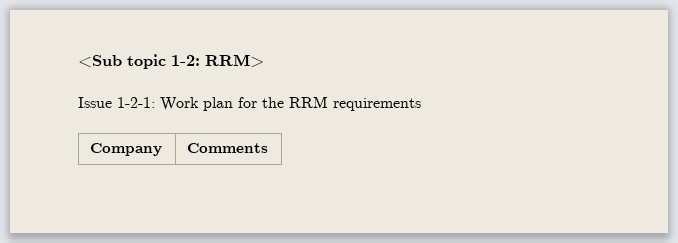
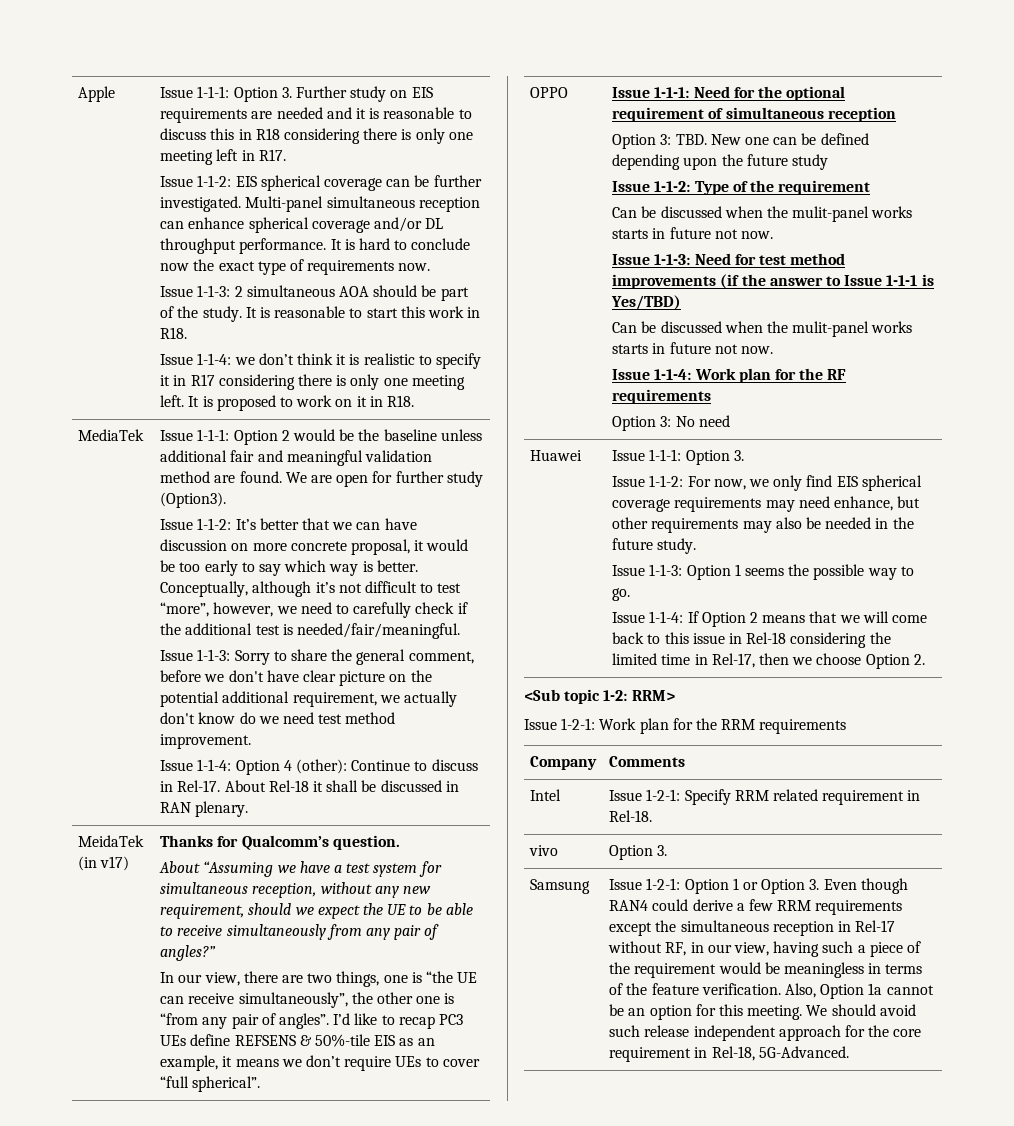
(78, 61) none -> [78,86,116,102] [160,86,433,102] [160,107,472,123] [160,128,473,144] [160,149,286,165] [160,175,482,191] [160,196,480,212] [160,217,444,233] [160,238,471,254] [160,259,431,275] [160,285,469,301] [160,306,481,322] [160,327,188,339] [160,353,481,369] [160,374,465,390] [160,395,414,411] [78,429,145,441] [160,429,482,445] [160,450,432,466] [160,471,483,487] [160,492,227,508] [160,518,417,530] [160,539,469,555] [160,560,418,576] [160,581,462,597] [160,602,468,618] [160,623,460,639] [160,649,474,665] [160,670,432,686] [160,691,457,707] [160,712,396,724] [160,734,252,749] [160,759,478,775] [160,780,459,792] [160,801,249,817] [78,835,145,847] [78,856,130,871] [160,835,400,850] [159,861,442,877] [160,882,431,898] [160,903,473,919] [160,924,440,940] [160,945,217,961] [160,971,478,987] [160,992,455,1008] [160,1013,463,1029] [160,1034,435,1047] [160,1055,480,1071] [160,1076,261,1092] [530,87,569,98] [612,86,846,101] [612,107,896,122] [612,133,869,149] [612,154,828,170] [612,180,871,195] [612,206,913,222] [612,227,773,239] [612,253,846,265] [612,274,934,289] [611,295,682,310] [612,321,913,337] [612,342,773,354] [612,368,847,383] [612,389,712,404] [612,415,730,431] [530,450,583,461] [612,449,744,465] [612,475,922,491] [612,496,921,512] [612,517,914,533] [612,538,697,554] [612,564,914,580] [612,588,631,601] [612,611,927,627] [612,632,891,648] [612,653,925,669] Apple | Issue 1-1-1: Option 3. Further study on EIS requirements are needed and it is reasonable to discuss this in R18 considering there is only one meeting left in R17. // Issue 1-1-2: EIS spherical coverage can be further investigated. Multi-panel simultaneous reception can enhance spherical coverage and/or DL throughput performance. It is hard to conclude now the exact type of requirements now. // Issue 1-1-3: 2 simultaneous AOA should be part of the study. It is reasonable to start this work in R18. // Issue 1-1-4: we don’t think it is realistic to specify it in R17 considering there is only one meeting left. It is proposed to work on it in R18. // MediaTek | Issue 1-1-1: Option 2 would be the baseline unless additional fair and meaningful validation method are found. We are open for further study (Option3). // Issue 1-1-2: It’s better that we can have discussion on more concrete proposal, it would be too early to say which way is better. Conceptually, although it’s not difficult to test “more”, however, we need to carefully check if the additional test is needed/fair/meaningful. // Issue 1-1-3: Sorry to share the general comment, before we don't have clear picture on the potential additional requirement, we actually don't know do we need test method improvement. // Issue 1-1-4: Option 4 (other): Continue to discuss in Rel-17. About Rel-18 it shall be discussed in RAN plenary. // MeidaTek (in v17) | Thanks for Qualcomm’s question. // About “Assuming we have a test system for simultaneous reception, without any new requirement, should we expect the UE to be able to receive simultaneously from any pair of angles?” // In our view, there are two things, one is “the UE can receive simultaneously”, the other one is “from any pair of angles”. I’d like to recap PC3 UEs define REFSENS & 50%-tile EIS as an example, it means we don’t require UEs to cover “full spherical”. // OPPO | Issue 1-1-1: Need for the optional requirement of simultaneous reception // Option 3: TBD. New one can be defined depending upon the future study // Issue 1-1-2: Type of the requirement // Can be discussed when the mulit-panel works starts in future not now. // Issue 1-1-3: Need for test method improvements (if the answer to Issue 1-1-1 is Yes/TBD) // Can be discussed when the mulit-panel works starts in future not now. // Issue 1-1-4: Work plan for the RF requirements // Option 3: No need // Huawei | Issue 1-1-1: Option 3. // Issue 1-1-2: For now, we only find EIS spherical coverage requirements may need enhance, but other requirements may also be needed in the future study. // Issue 1-1-3: Option 1 seems the possible way to go. // Issue 1-1-4: If Option 2 means that we will come back to this issue in Rel-18 considering the limited time in Rel-17, then we choose Option 2. //
(269, 148) none -> [530,789,562,801] [609,789,921,805] [609,810,653,822] [529,845,559,856] [609,845,668,860] [530,879,591,894] [609,878,908,894] [609,899,903,915] [609,920,896,936] [608,941,921,957] [609,962,923,978] [609,983,934,999] [609,1004,916,1020] [609,1025,922,1041] [609,1046,849,1062] // Intel | Issue 1-2-1: Specify RRM related requirement in Rel-18. // vivo | Option 3. // Samsung | Issue 1-2-1: Option 1 or Option 3. Even though RAN4 could derive a few RRM requirements except the simultaneous reception in Rel-17 without RF, in our view, having such a piece of the requirement would be meaningless in terms of the feature verification. Also, Option 1a cannot be an option for this meeting. We should avoid such release independent approach for the core requirement in Rel-18, 5G-Advanced.

